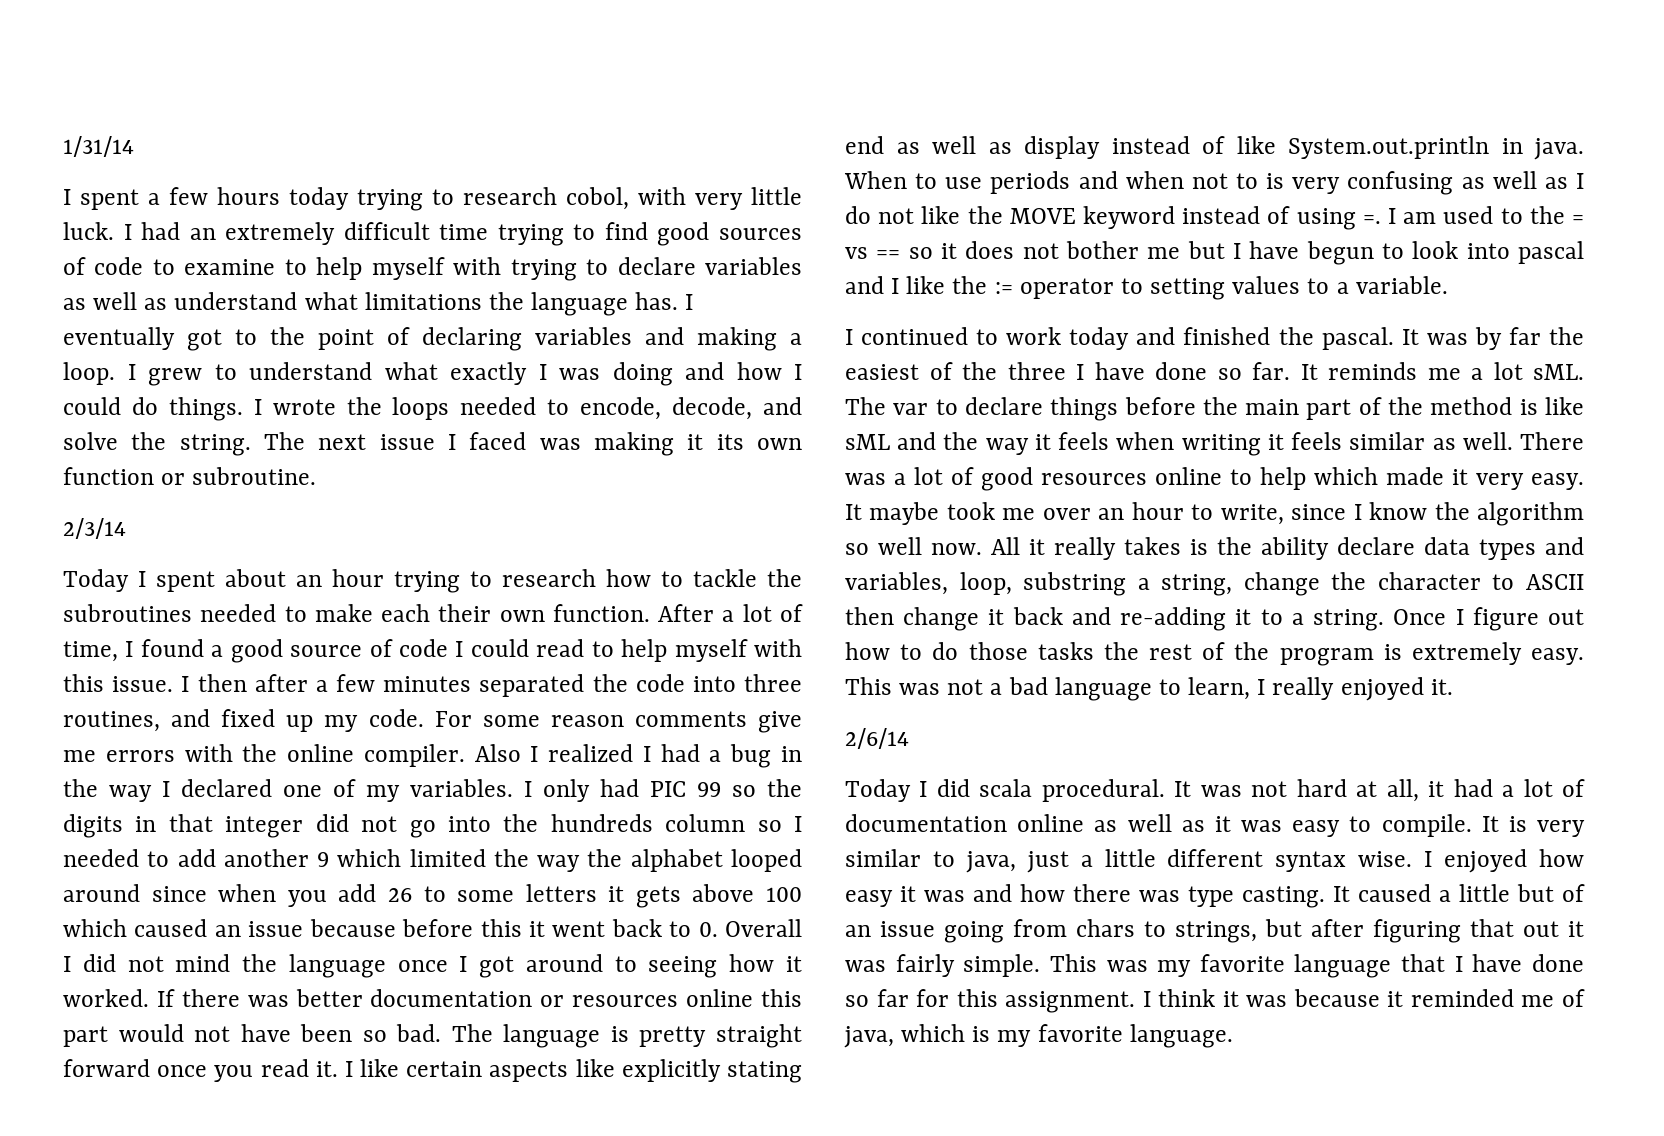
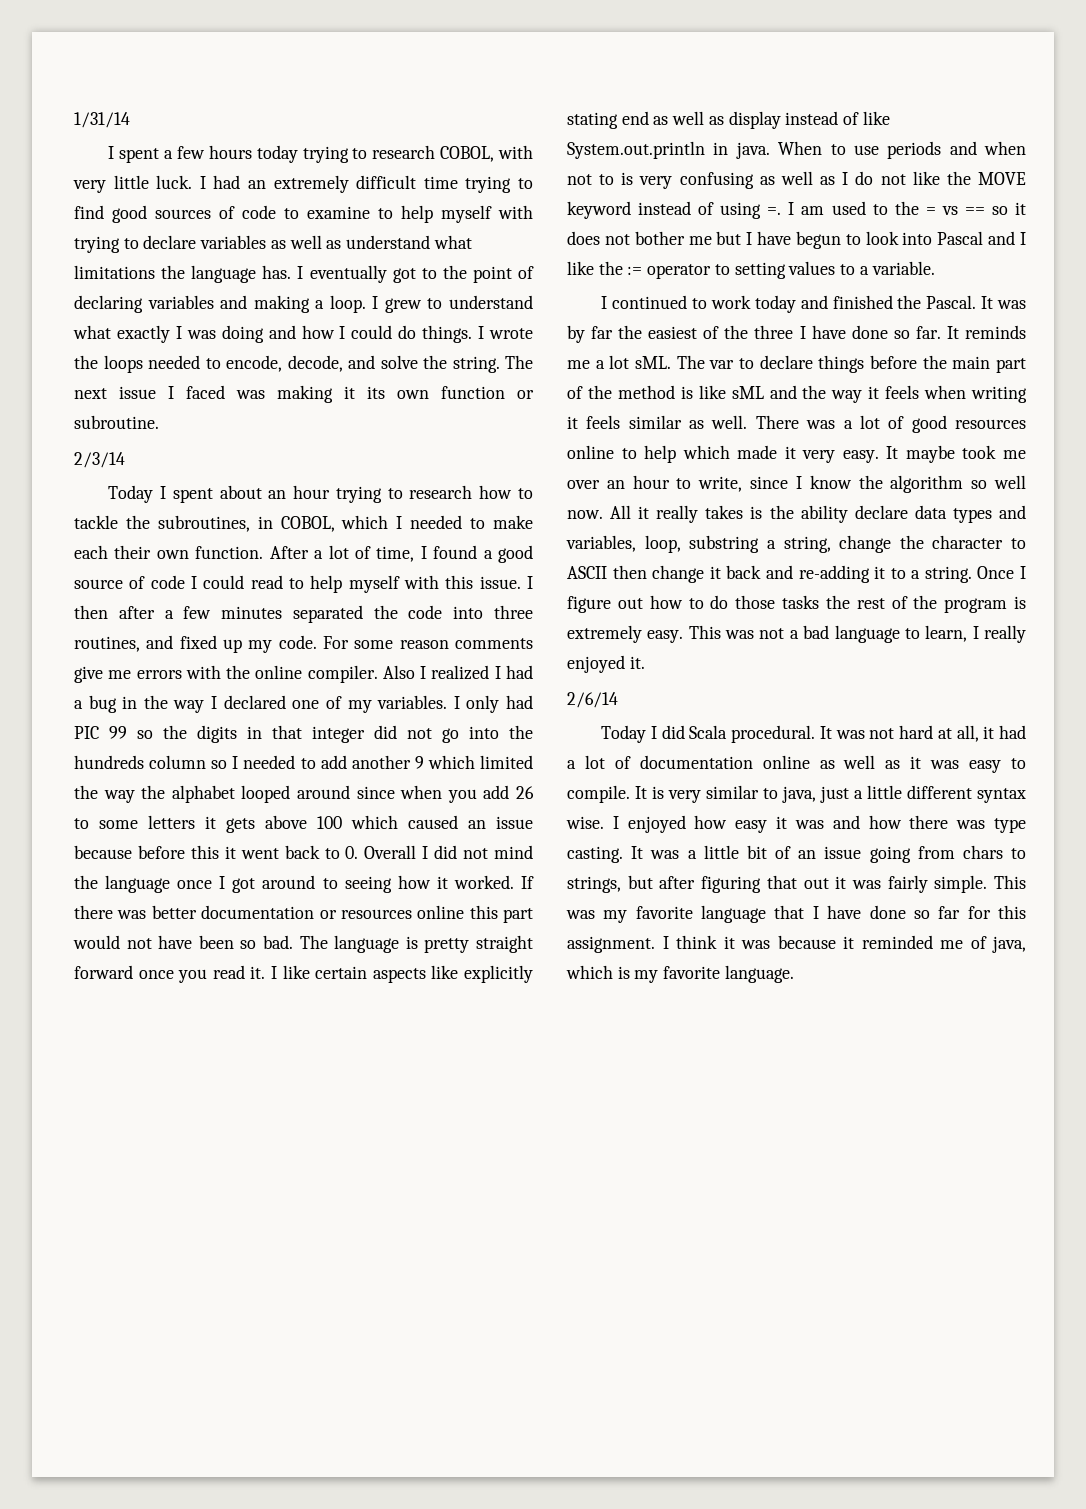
[566,187,629,210] cobol, -> [440,146,495,162] COBOL,
[63,604,192,622] subroutines -> [157,515,403,532] subroutines, in COBOL, which I
[1518,241,1584,264] pascal -> [937,231,984,245] Pascal
[1321,327,1394,350] pascal. -> [926,295,977,309] Pascal.
[979,779,1033,797] scala -> [689,725,728,739] Scala
[1358,884,1554,902] caused a little but -> [650,845,767,859] was a little bit

